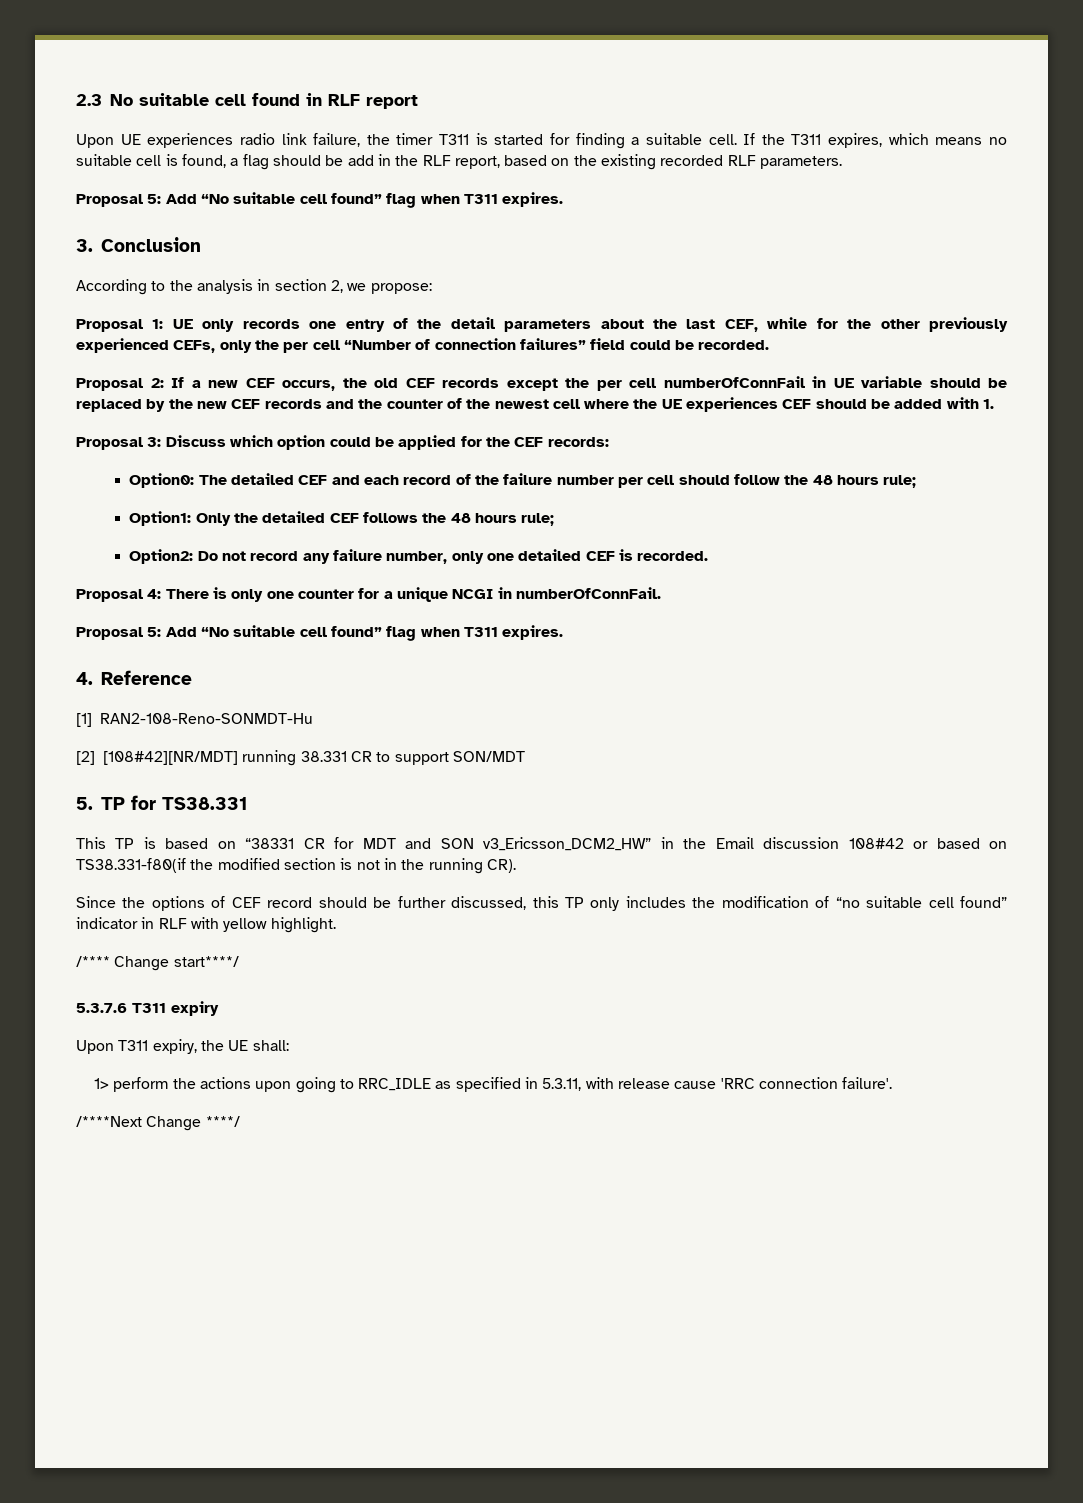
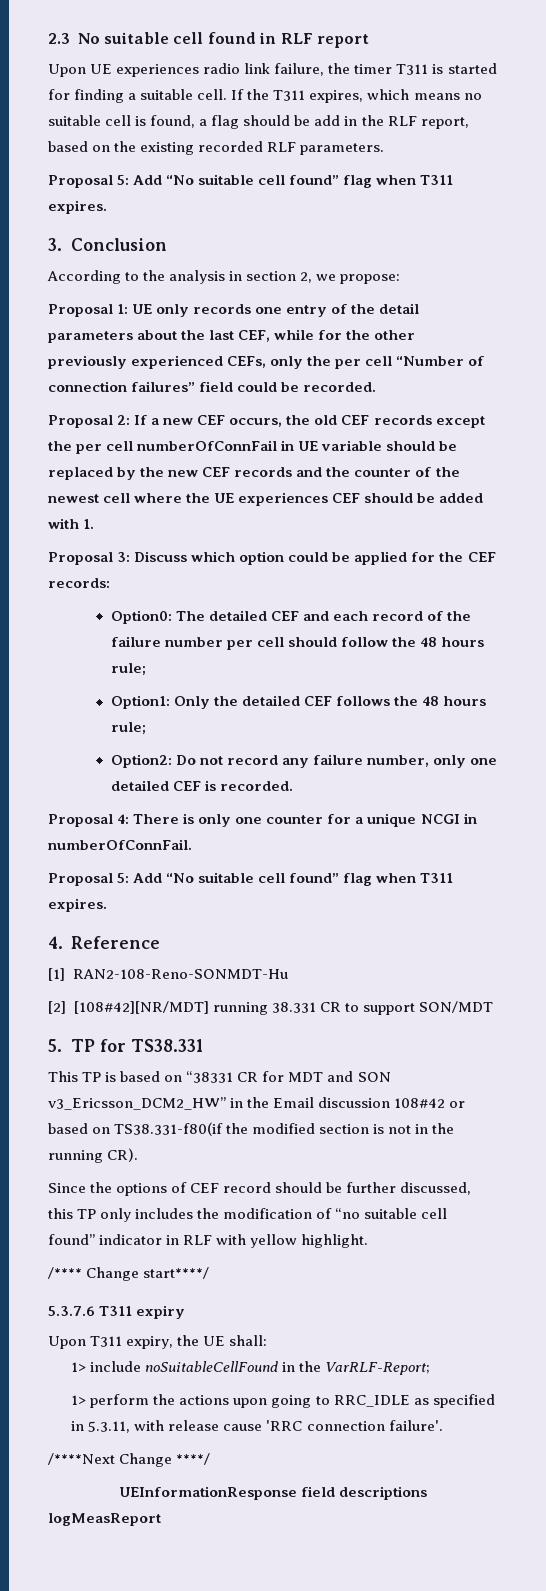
(289, 1045) none -> [71,1361,431,1375] // 1> include noSuitableCellFound in the VarRLF-Report;
(240, 1121) none -> [118,1486,428,1500] [48,1513,161,1526] // UEInformationResponse field descriptions // logMeasReport

